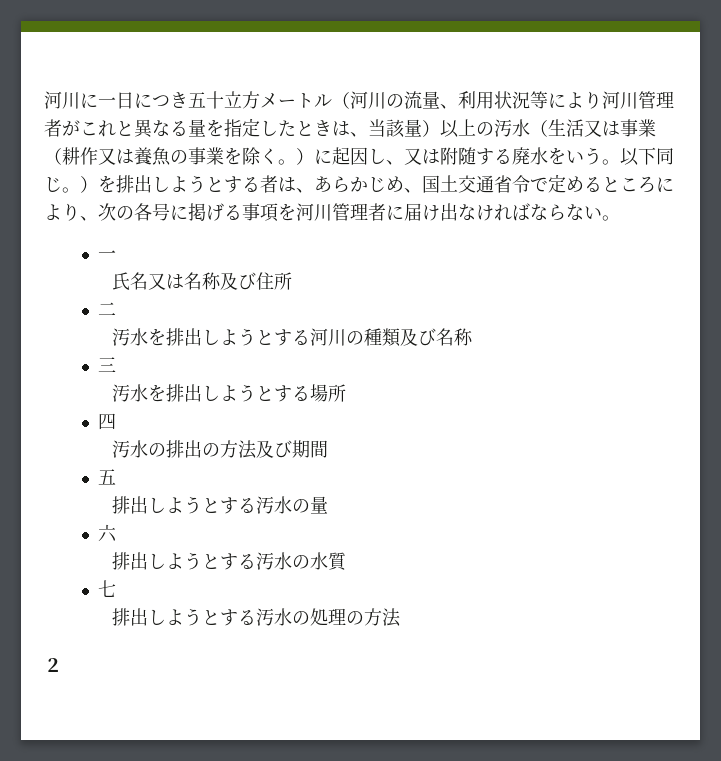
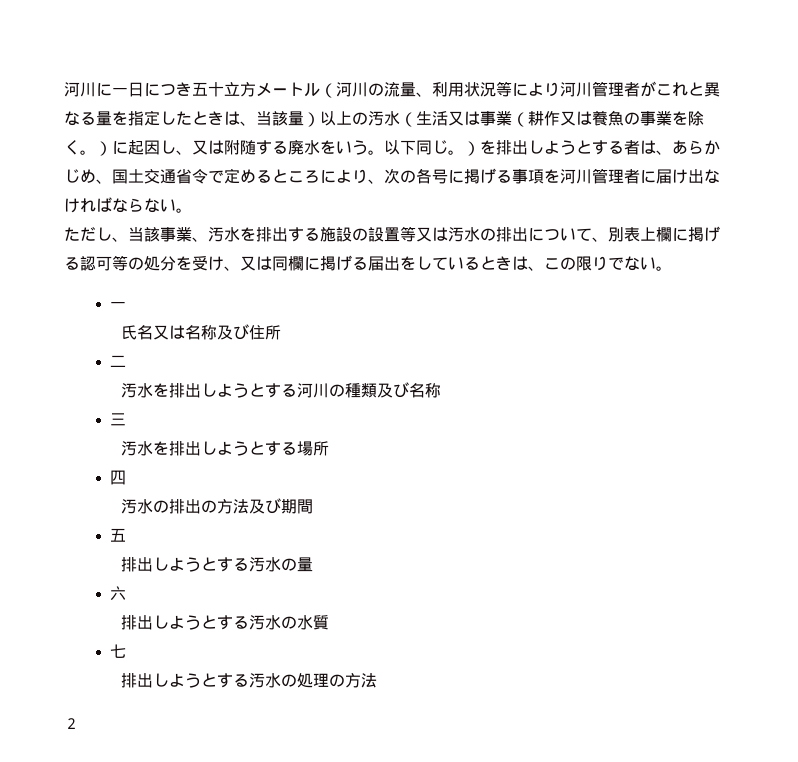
(620, 218) none -> [64,226,720,242] [64,255,672,271] // ただし、当該事業、汚水を排出する施設の設置等又は汚水の排出について、別表上欄に掲げる認可等の処分を受け、又は同欄に掲げる届出をしているときは、この限りでない。

